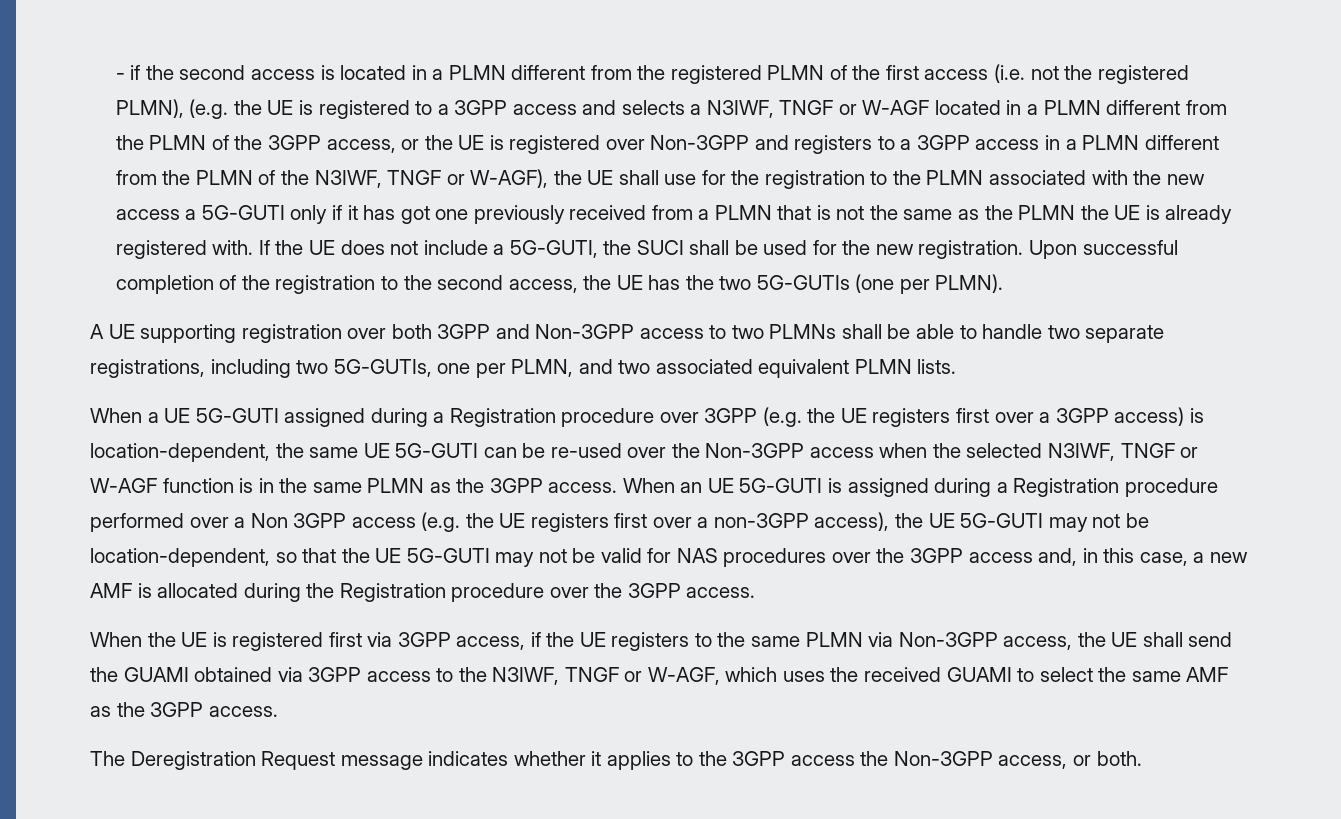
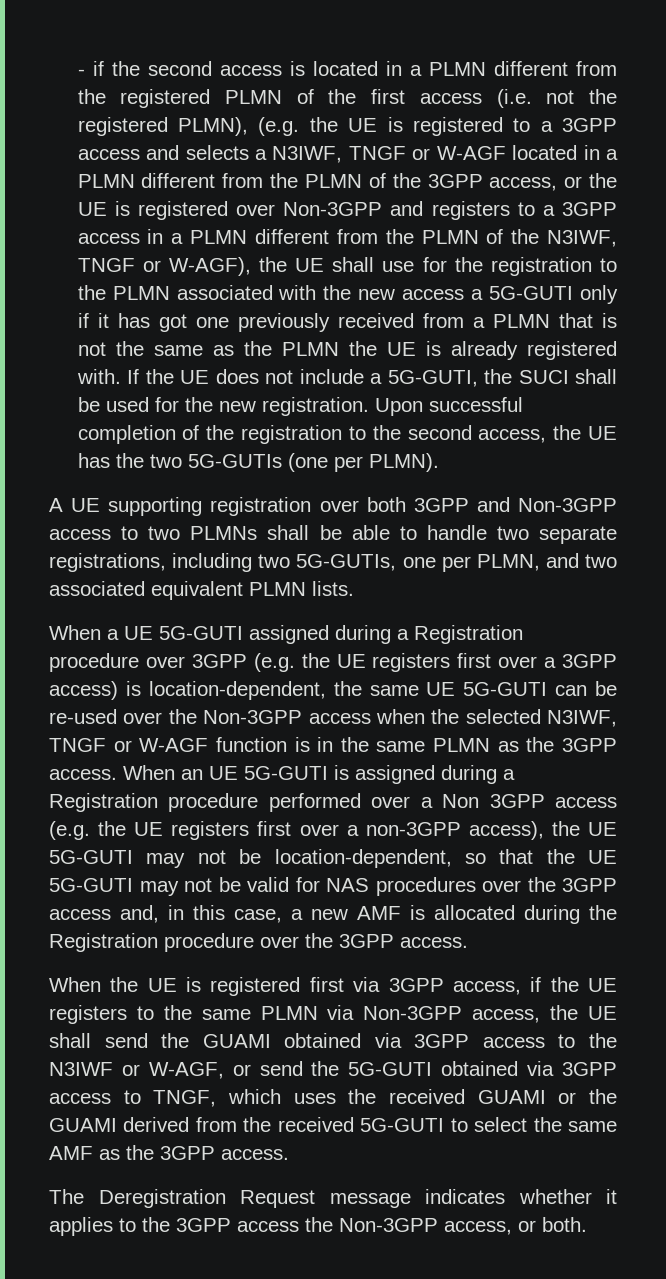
[492,667,720,685] N3IWF, TNGF or W-AGF, -> [49,1061,618,1079] [49,1090,217,1107] N3IWF or W-AGF, or send the 5G-GUTI obtained via 3GPP access to TNGF,
(1012, 674) none -> [558,1089,617,1104] [49,1117,445,1132] or the GUAMI derived from the received 5G-GUTI

